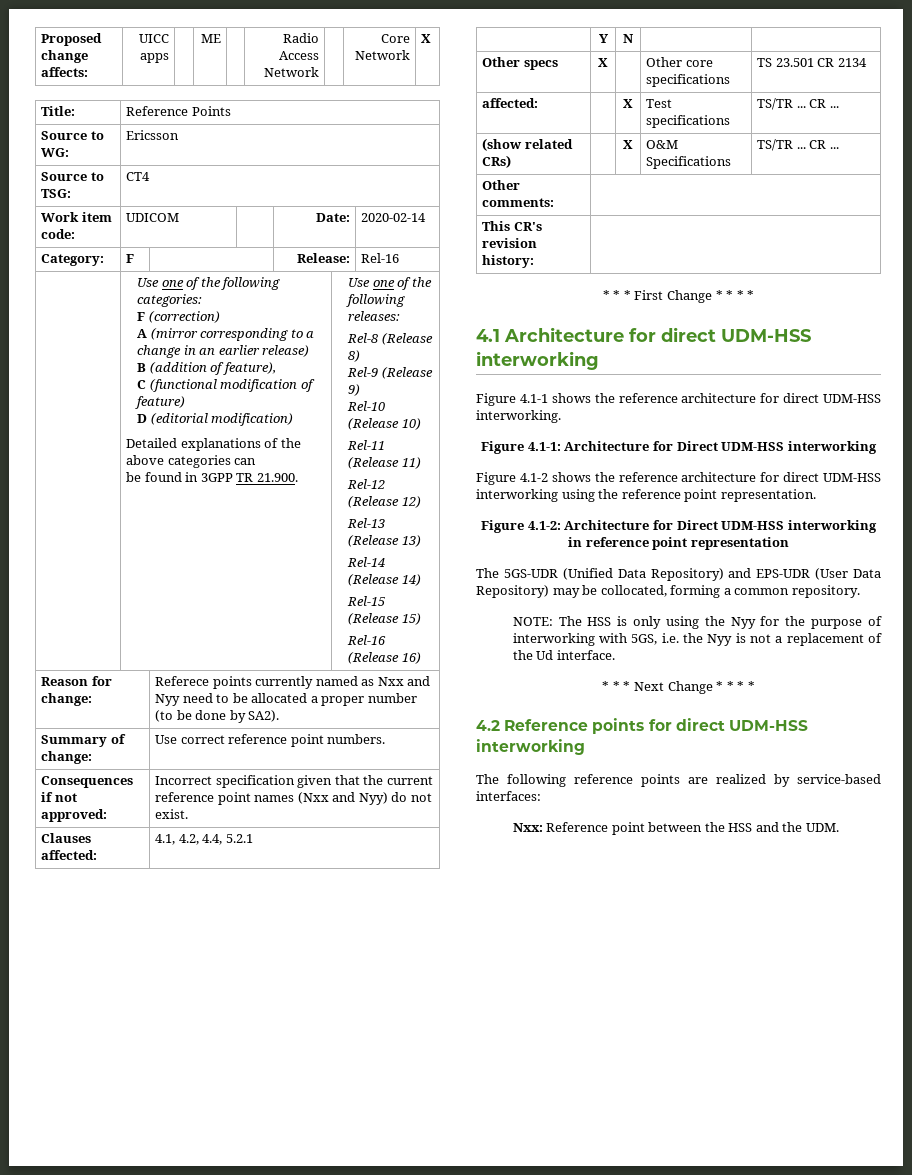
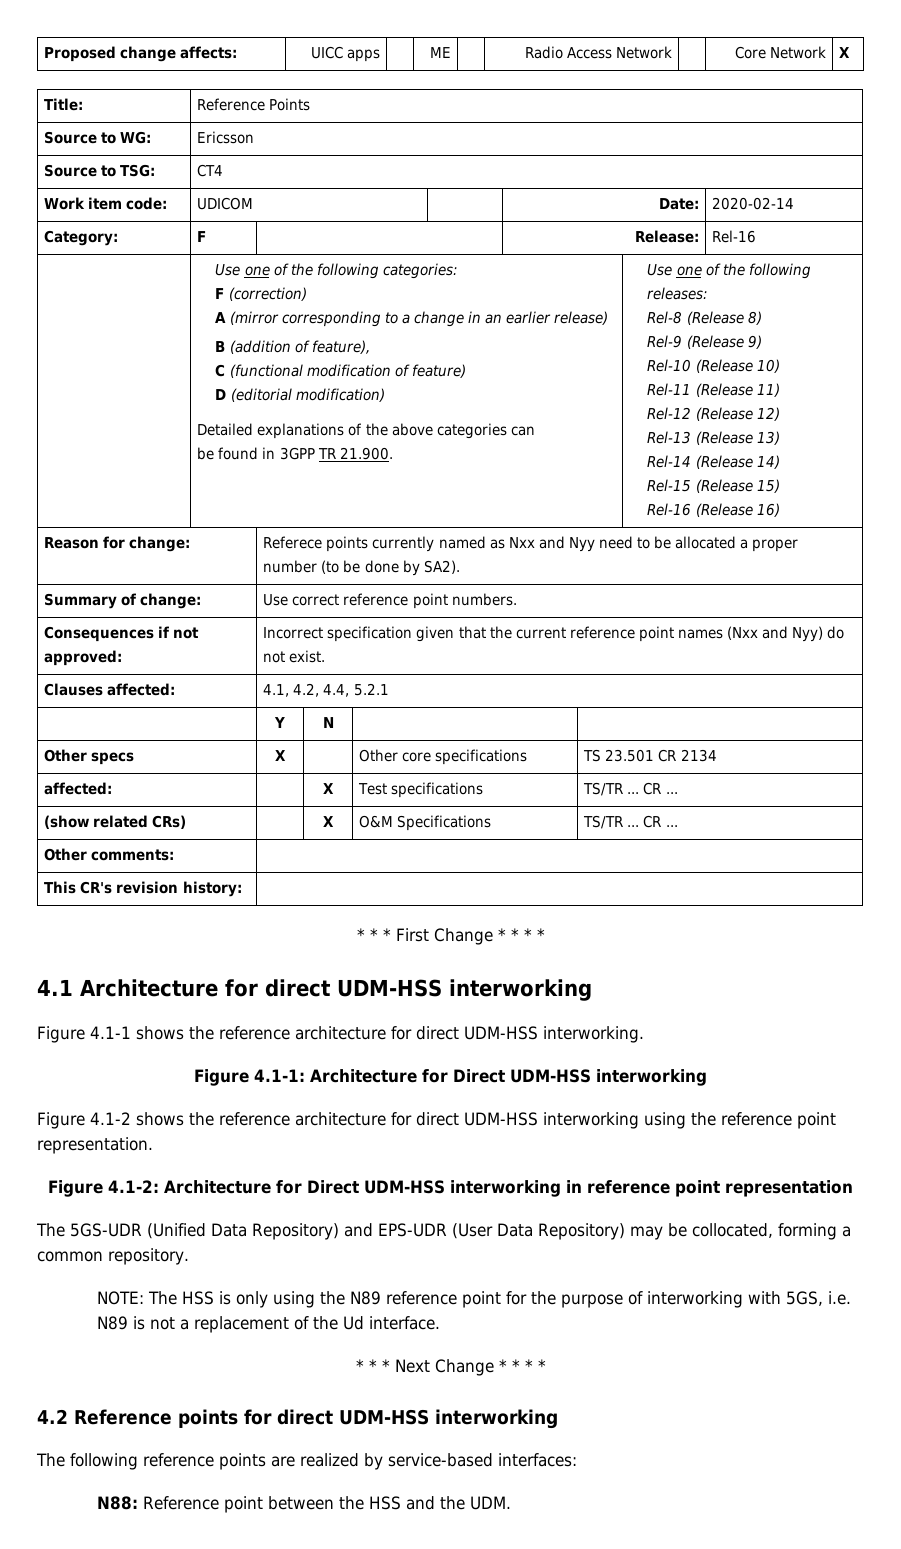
[730,617,756,629] Nyy -> [350,1291,502,1308] N89 reference point
[682,633,733,646] the Nyy -> [97,1316,129,1330] N89
[512,823,543,832] Nxx: -> [97,1496,139,1510] N88:

